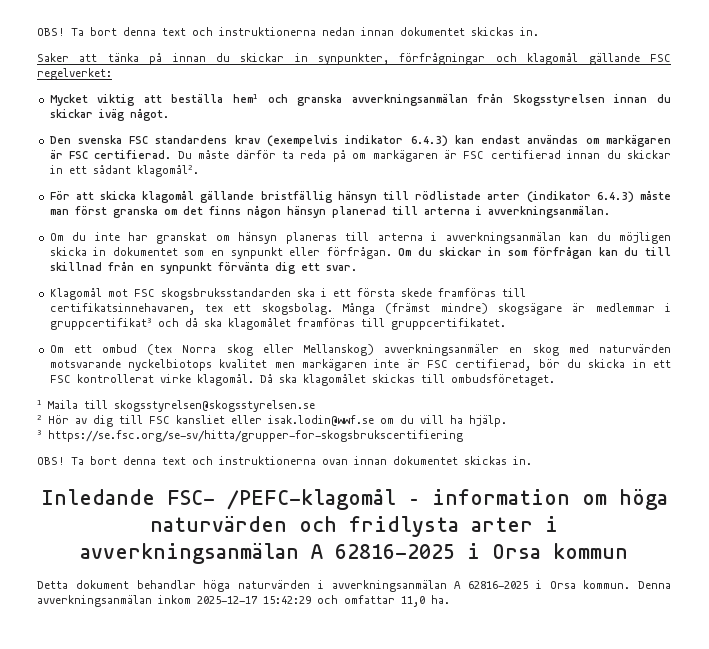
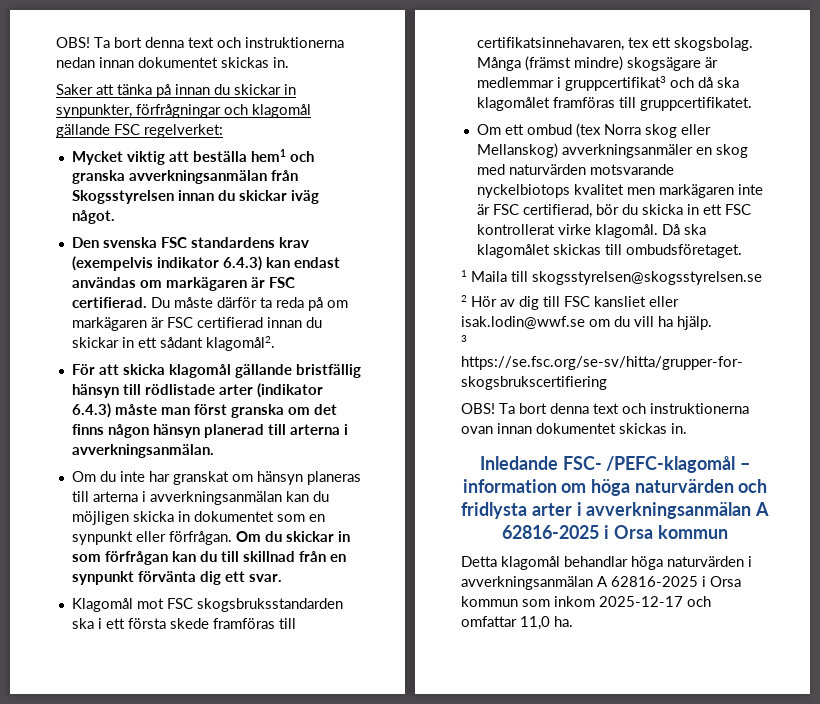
[75,580,129,589] dokument -> [501,556,560,570] klagomål
[583,580,671,589] [37,595,152,607] kommun. Denna avverkningsanmälan -> [461,596,550,607] kommun som
[263,596,311,604] 15:42:29 -> (683, 601) none

